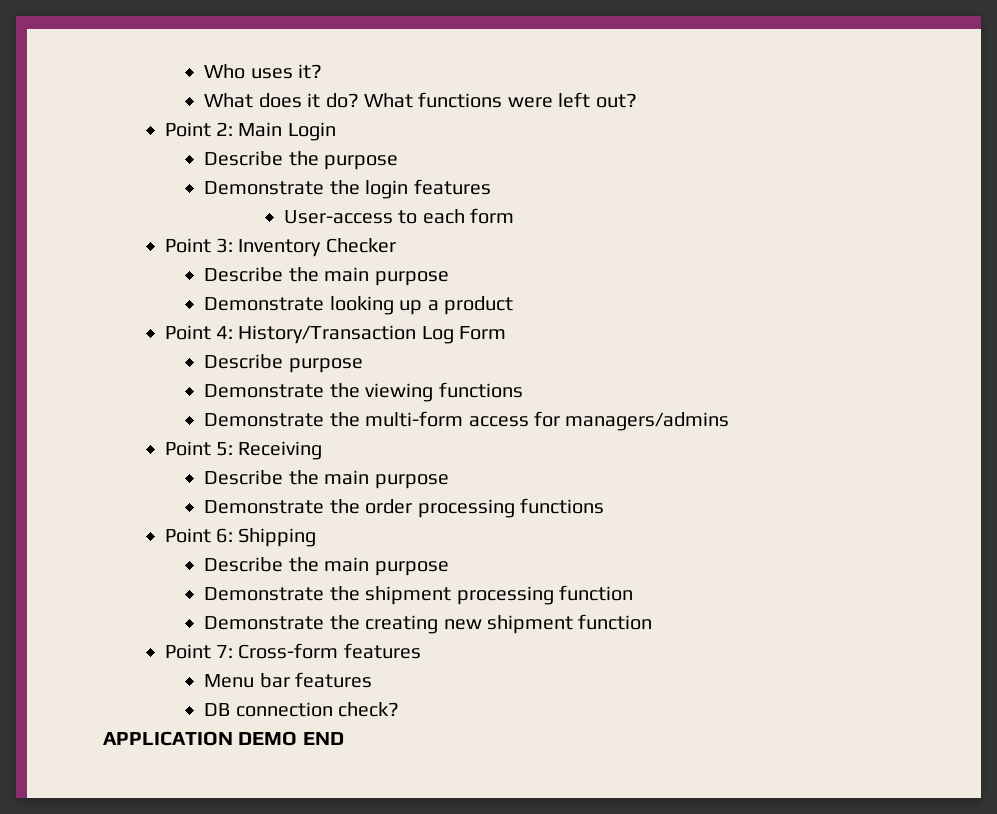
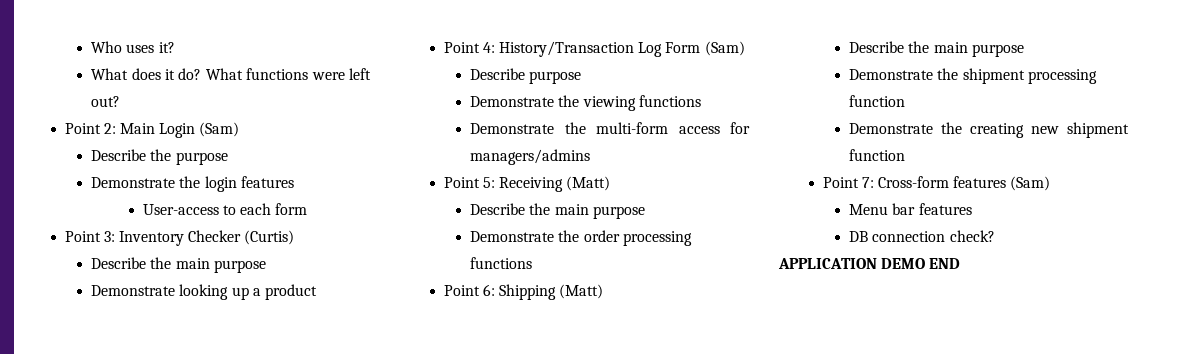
(336, 131) none -> [199,122,240,137] (Sam)
(396, 245) none -> [244,230,295,245] (Curtis)
(507, 333) none -> [704,41,745,56] (Sam)
(323, 450) none -> [566,176,611,191] (Matt)
(317, 537) none -> [559,284,604,299] (Matt)
(421, 651) none -> [1010,176,1051,191] (Sam)

